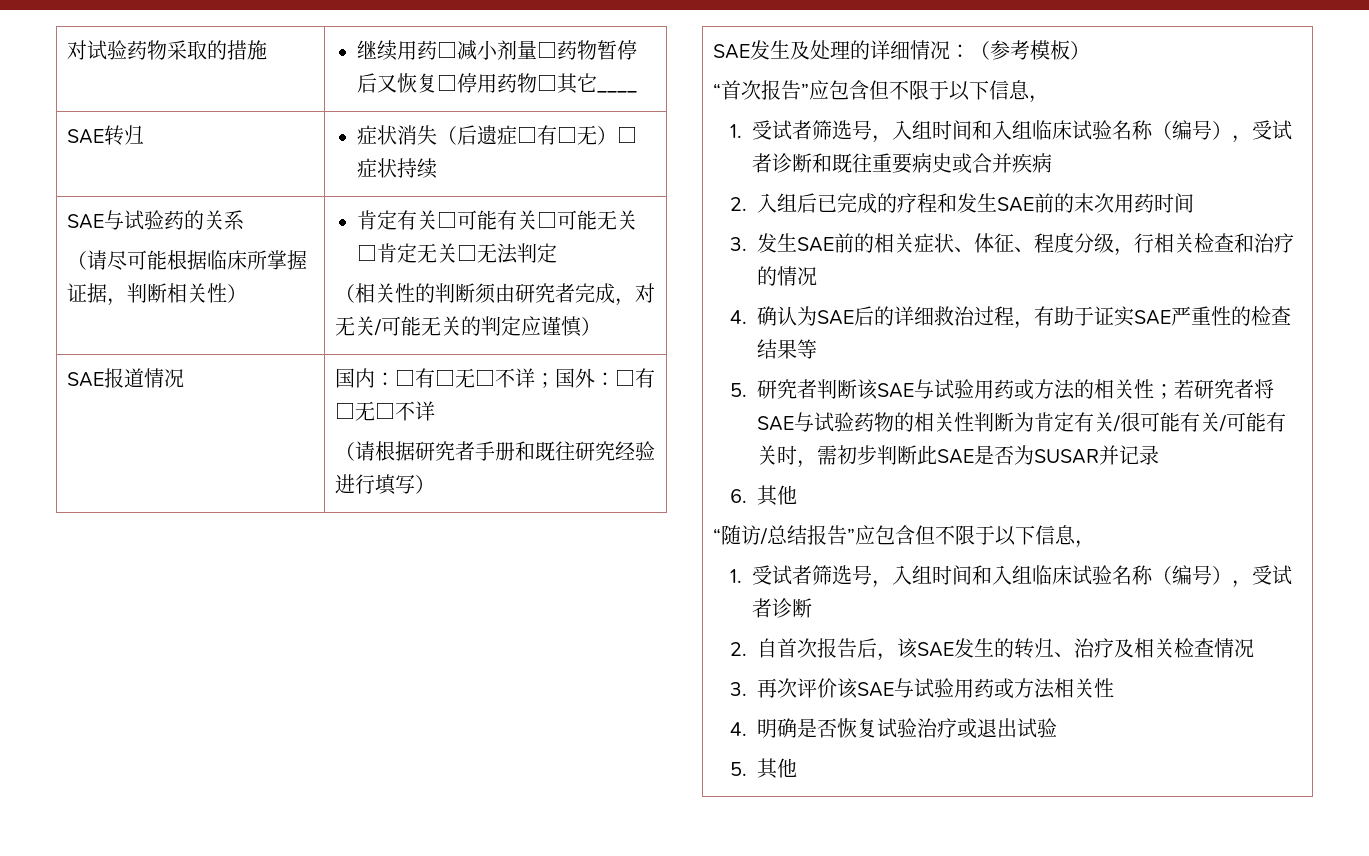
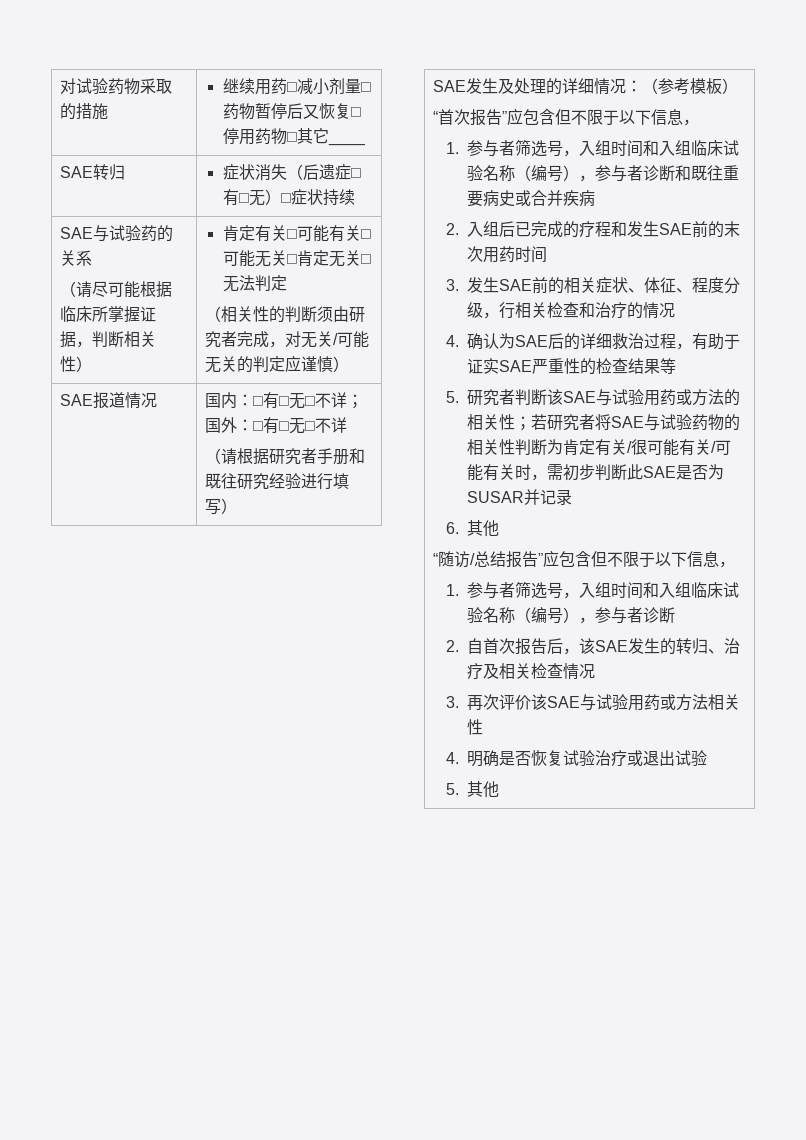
[752,120,793,140] 受试 -> [467,140,500,157] 参与
[1252,120,1293,140] 受试 -> [595,165,628,182] 参与
[752,565,793,585] 受试 -> [467,582,500,599] 参与
[1252,565,1293,585] 受试 -> [595,607,628,624] 参与

